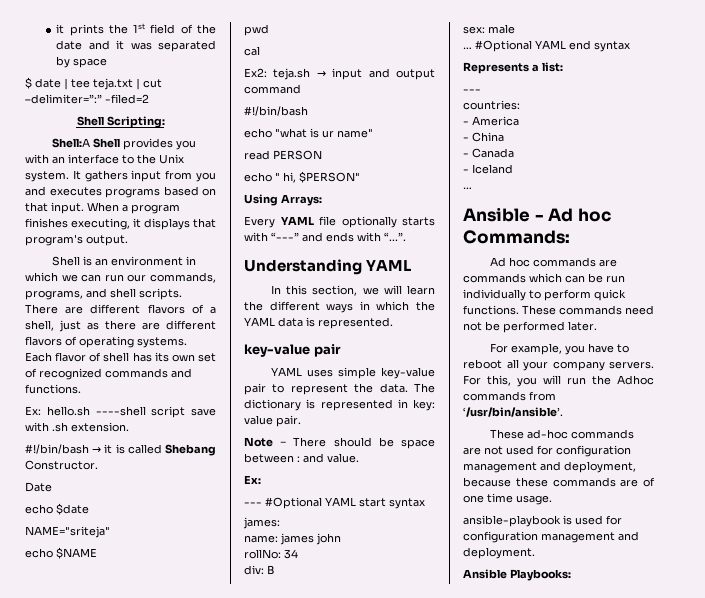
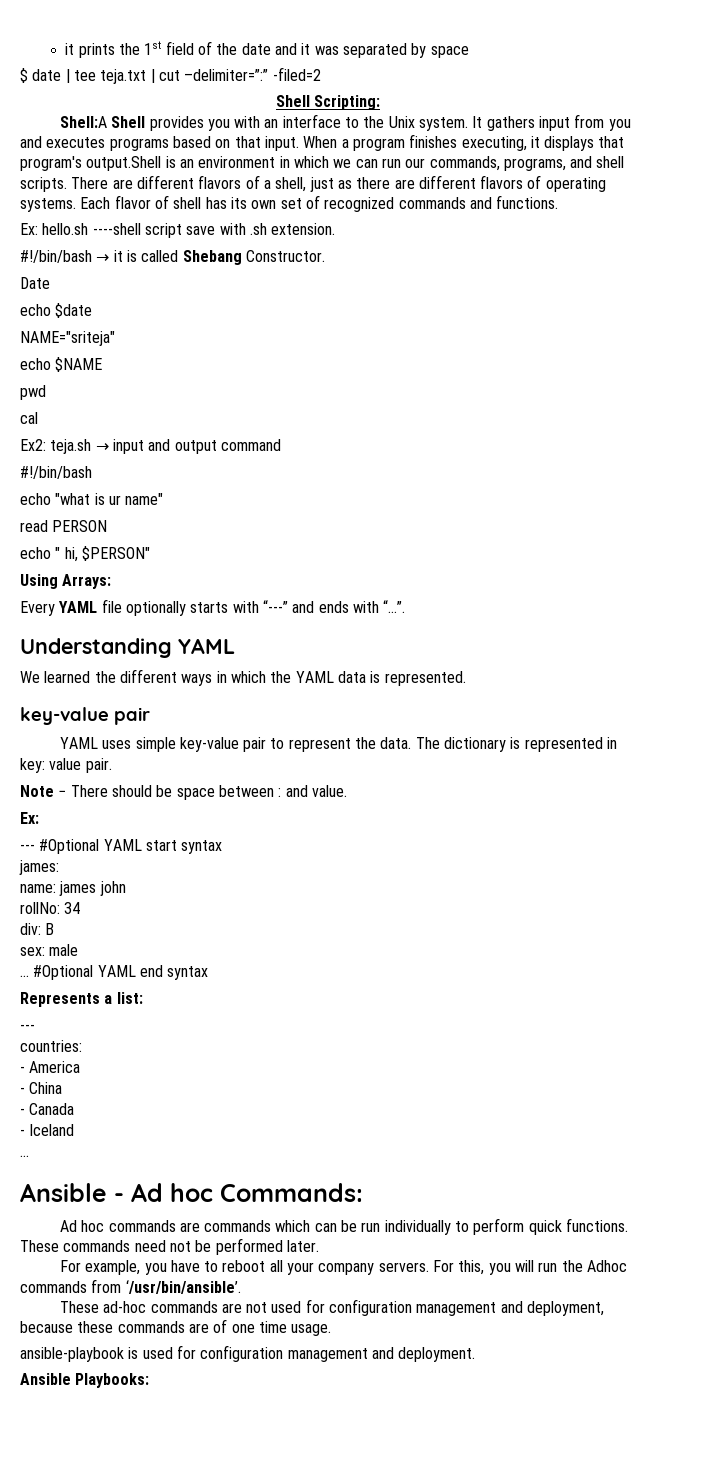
[86,235,128,246] [51,256,80,266] output. // Shell -> [86,156,162,171] output.Shell
[270,285,435,296] In this section, we will learn -> [20,671,91,683] We learned

